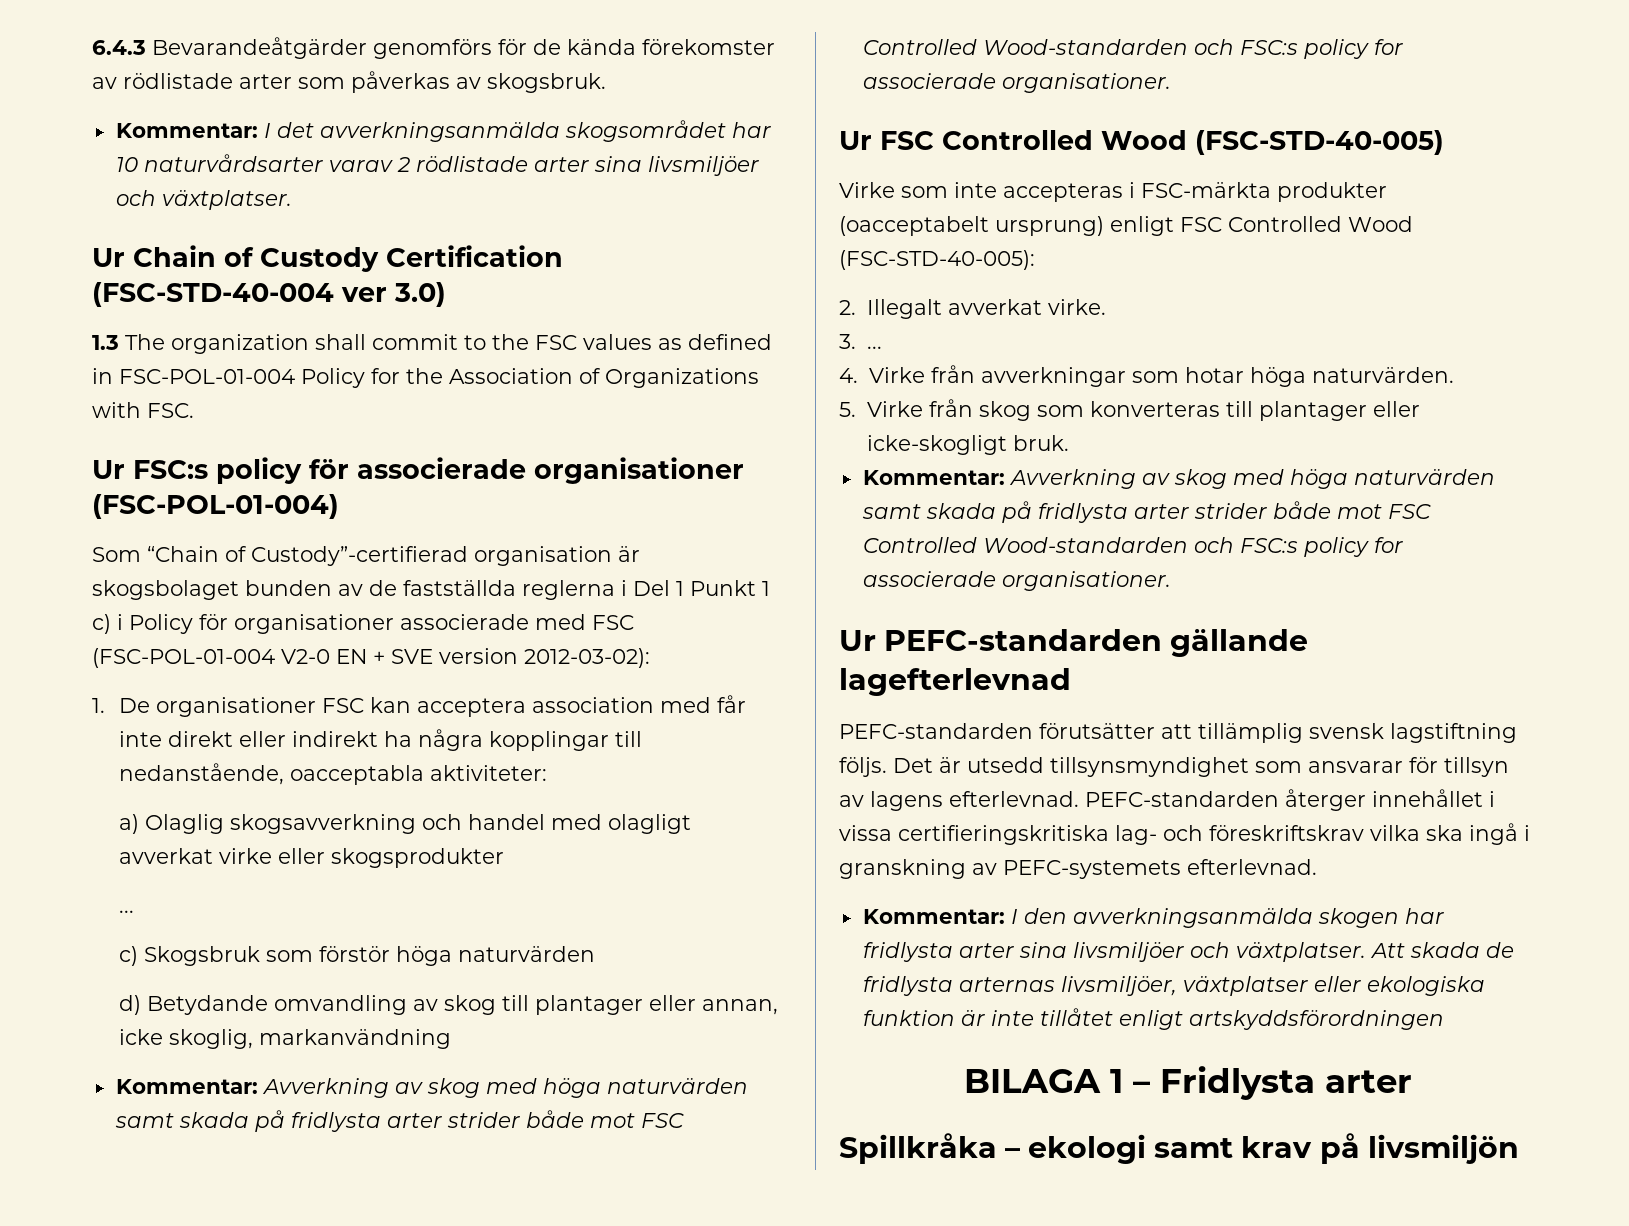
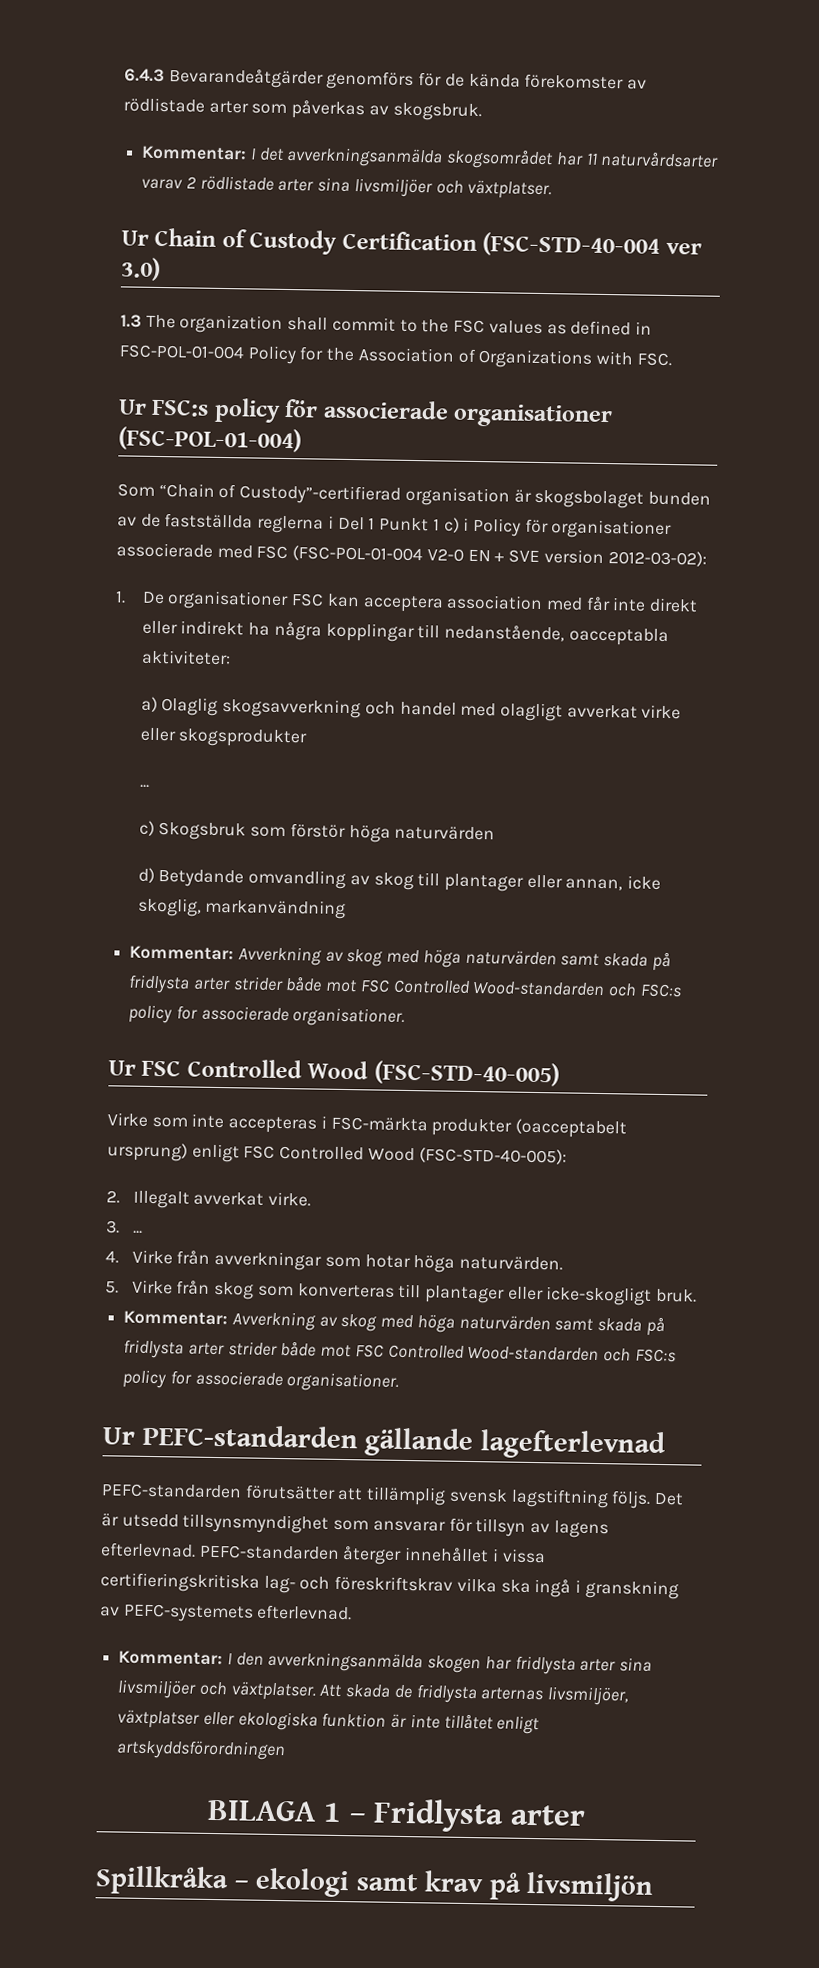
[115,157,138,172] 10 -> [585,152,598,165] 11

